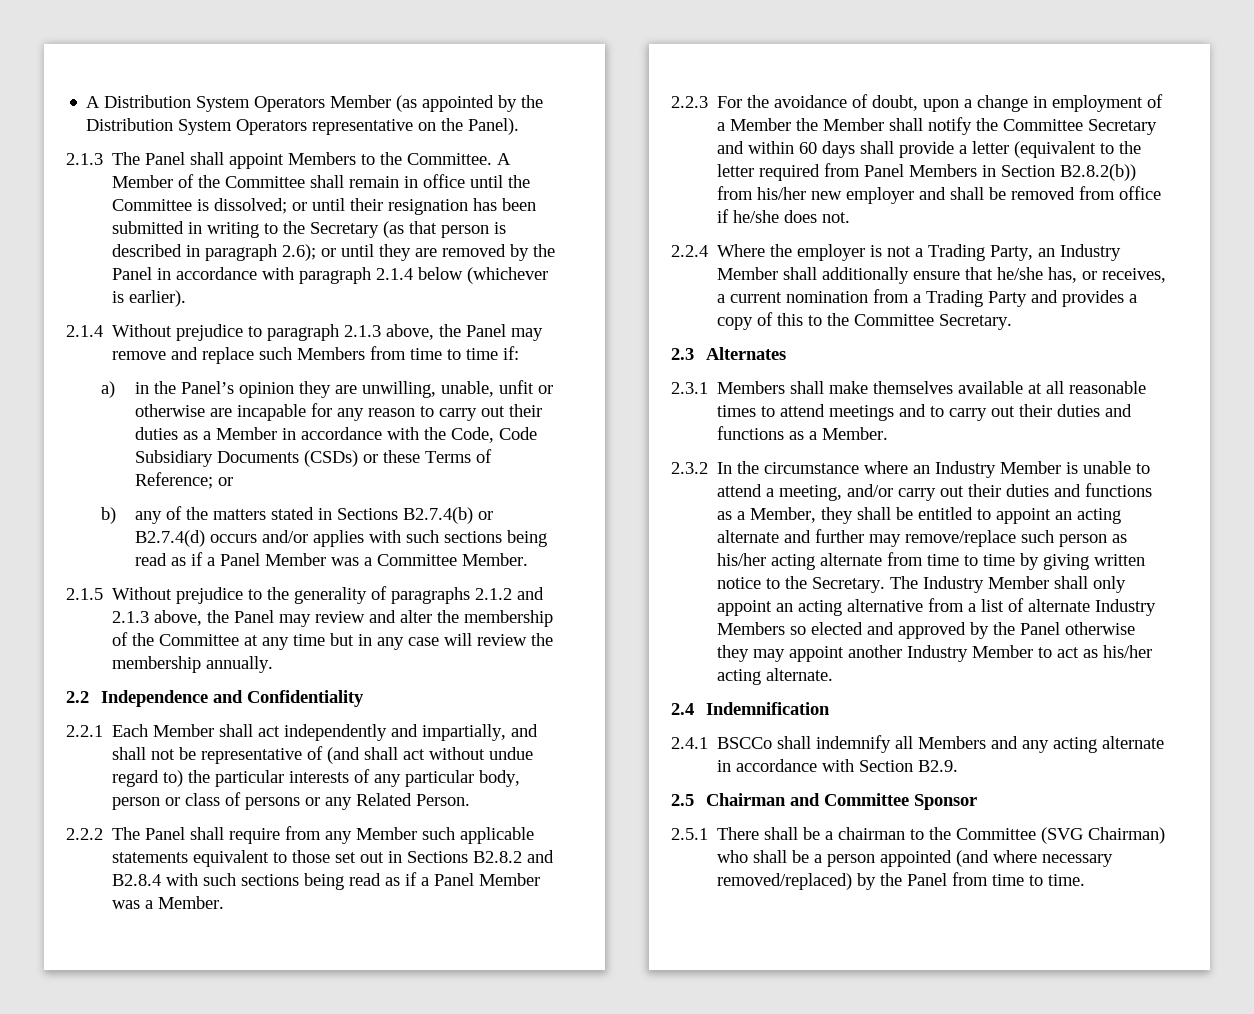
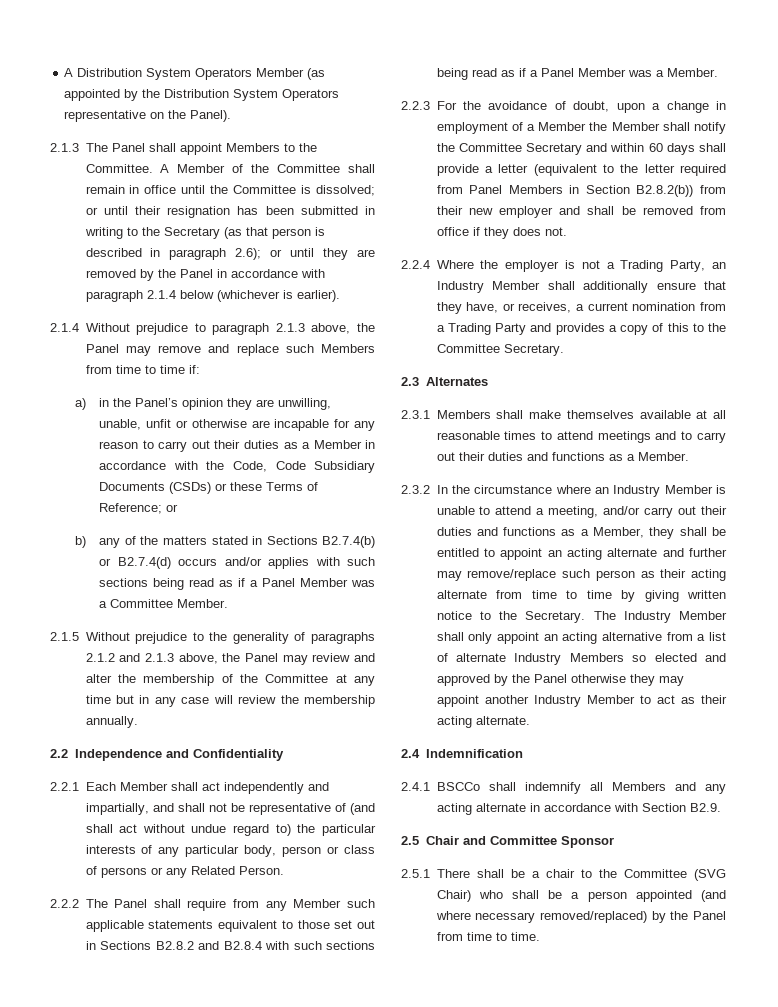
[757,187,807,200] his/her -> [436,206,463,215] their
[733,210,780,223] he/she -> [483,227,509,239] they
[997,267,1078,283] he/she has, -> [436,302,499,314] they have,
[717,553,767,566] his/her -> [660,569,687,578] their
[1103,645,1153,658] his/her -> [701,695,727,704] their
[705,793,786,806] Chairman -> [425,836,459,845] Chair
[838,827,906,840] chairman -> [545,869,575,878] chair
[1088,827,1166,844] Chairman) -> [436,890,471,902] Chair)

